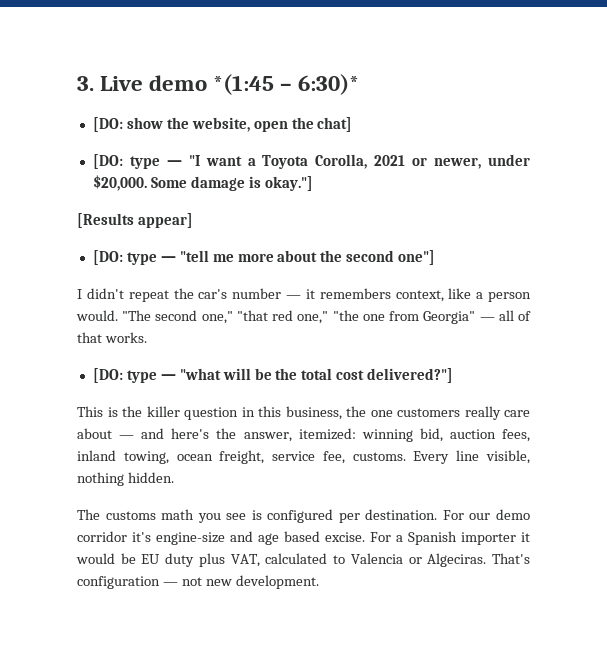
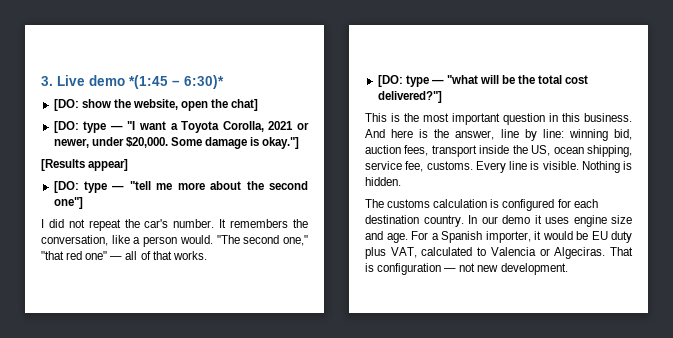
[86,288,124,299] didn't -> [48,219,85,228] did not
[232,288,444,302] number — it remembers context, -> [173,219,308,228] [41,235,108,246] number. It remembers the conversation,
[297,310,476,324] one," "the one from Georgia" -> [85,251,108,260] one"
[146,406,180,417] killer -> [423,113,500,125] most important
[285,406,530,420] [77,428,531,442] [77,450,265,464] business, the one customers really care about — and here's the answer, itemized: winning bid, auction fees, inland towing, ocean freight, -> [584,113,632,122] [365,129,632,141] [365,145,632,157] business. And here is the answer, line by line: winning bid, auction fees, transport inside the US, ocean shipping,
[485,450,530,464] [77,472,124,486] visible, nothing -> [530,161,632,173] is visible. Nothing is
[161,509,530,523] [77,531,365,545] math you see is configured per destination. For our demo corridor it's engine-size and age based excise. -> [433,199,598,211] [365,215,632,227] [365,231,408,243] calculation is configured for each destination country. In our demo it uses engine size and age.
[461,532,516,545] importer -> [485,231,531,243] importer,
[492,553,531,564] That's -> [610,247,633,256] [365,263,374,272] That is

